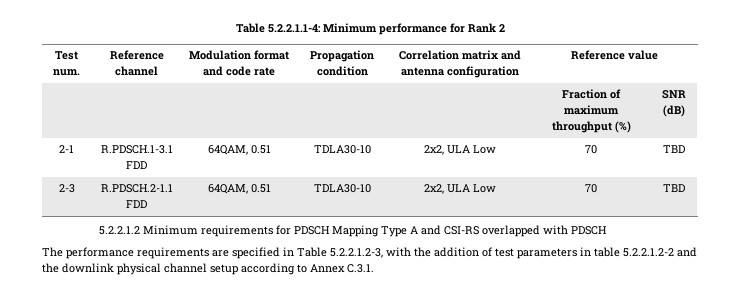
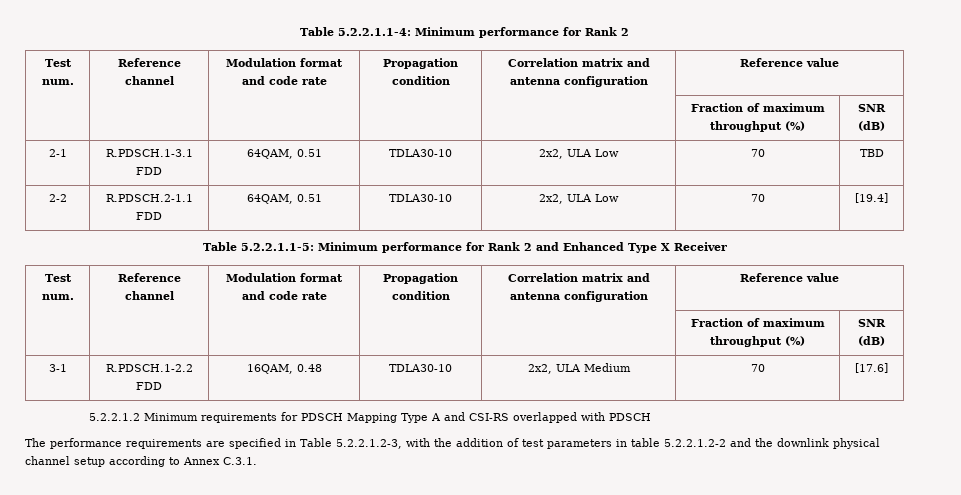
[58,184,75,193] 2-3 -> [48,194,67,202] 2-2
[663,184,685,192] TBD -> [855,193,888,203] [202,242,727,253] [44,274,72,282] [41,294,74,300] [117,273,181,282] [124,291,174,300] [226,273,343,282] [241,291,327,300] [383,273,458,284] [391,291,450,300] [507,273,650,282] [509,291,648,302] [740,273,839,282] [690,318,825,327] [710,336,805,347] [858,319,886,327] [858,336,885,346] [48,364,67,372] [105,364,193,372] [136,382,162,390] [246,364,322,374] [389,364,452,372] [527,363,631,374] [750,364,765,372] [855,363,888,373] [19.4] // Table 5.2.2.1.1-5: Minimum performance for Rank 2 and Enhanced Type X Receiver // Test num. | Reference channel | Modulation format and code rate | Propagation condition | Correlation matrix and antenna configuration | Reference value // | | | | | Fraction of maximum throughput (%) | SNR (dB) // 3-1 | R.PDSCH.1-2.2 FDD | 16QAM, 0.48 | TDLA30-10 | 2x2, ULA Medium | 70 | [17.6]

